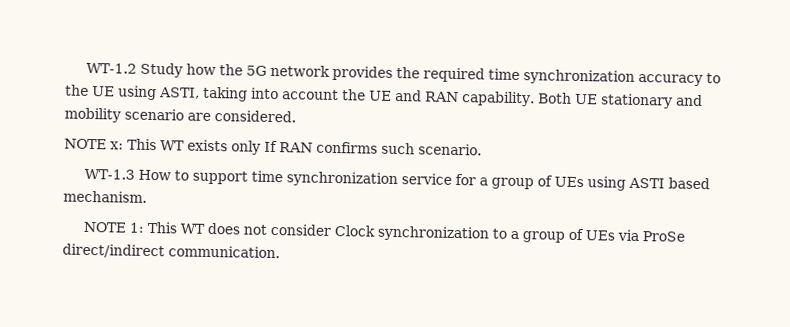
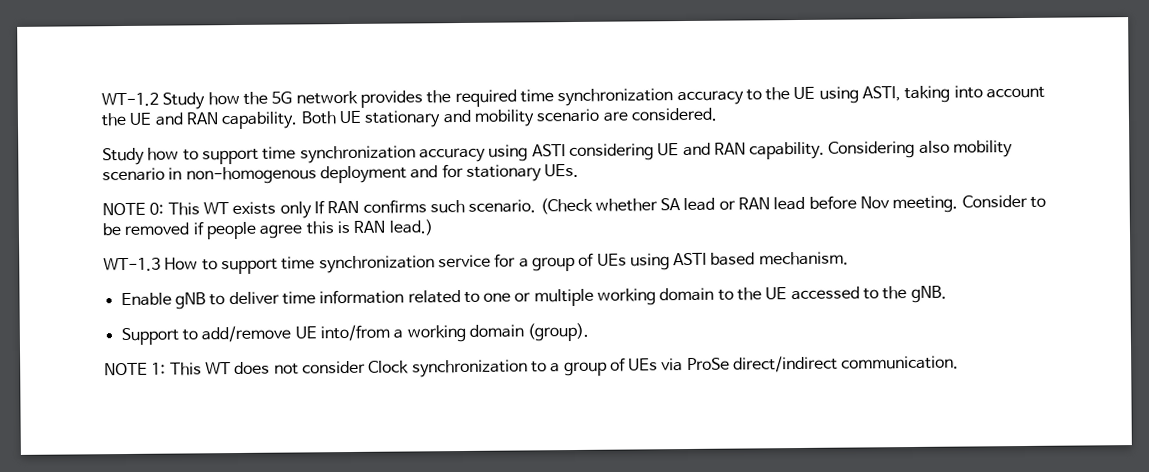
[64,138,124,150] // NOTE x: -> [102,140,1014,166] [102,163,580,185] [102,202,165,216] // Study how to support time synchronization accuracy using ASTI considering UE and RAN capability. Considering also mobility scenario in non-homogenous deployment and for stationary UEs. // NOTE 0:
(482, 149) none -> [539,194,1047,215] [102,219,433,240] (Check whether SA lead or RAN lead before Nov meeting. Consider to be removed if people agree this is RAN lead.)
(147, 196) none -> [120,285,947,310] [120,322,590,346] // Enable gNB to deliver time information related to one or multiple working domain to the UE accessed to the gNB. // Support to add/remove UE into/from a working domain (group).

